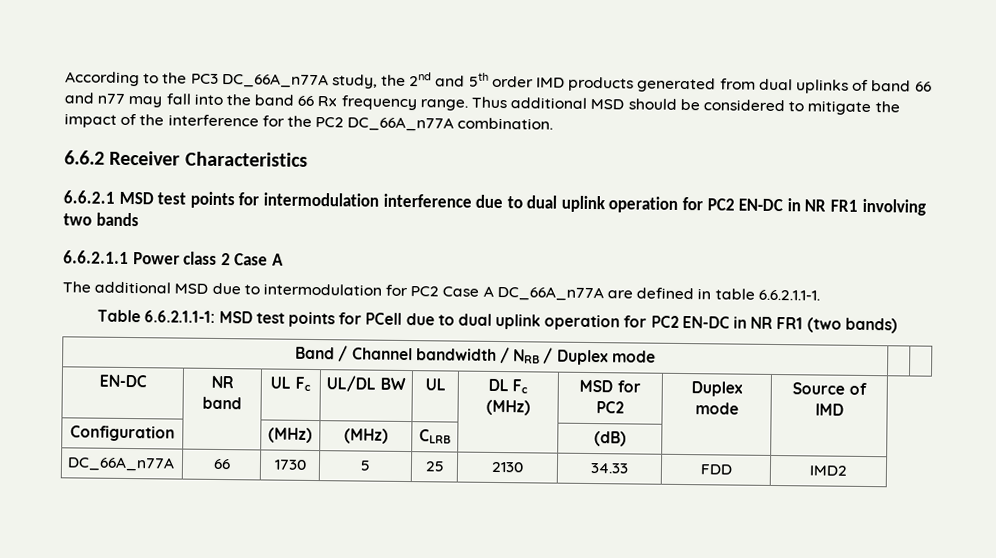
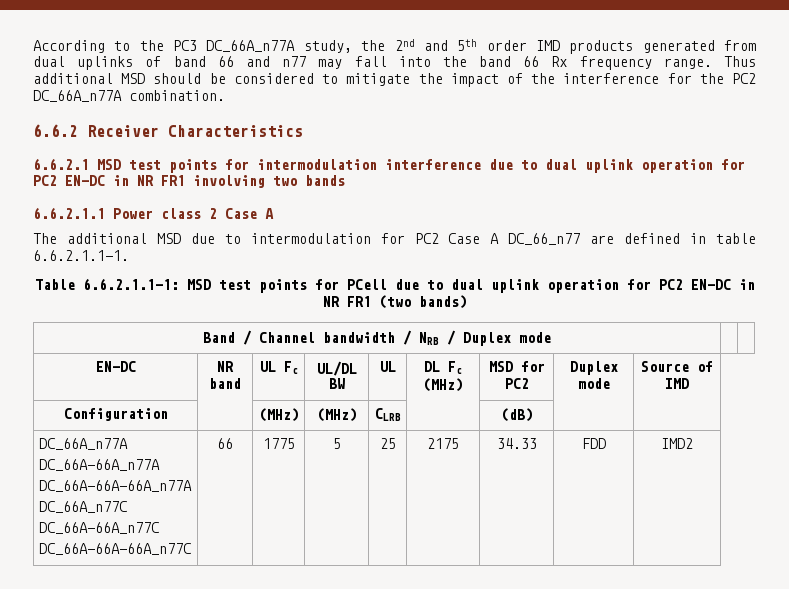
[496,285,604,302] DC_66A_n77A -> [508,233,581,245] DC_66_n77
(176, 464) none -> [38,459,160,471] [38,480,192,492] [38,501,127,513] [38,522,159,534] [38,543,191,555] // DC_66A-66A_n77A // DC_66A-66A-66A_n77A // DC_66A_n77C // DC_66A-66A_n77C // DC_66A-66A-66A_n77C
[273,459,307,470] 1730 -> [262,438,295,449] 1775
[491,461,524,473] 2130 -> [427,438,459,449] 2175

